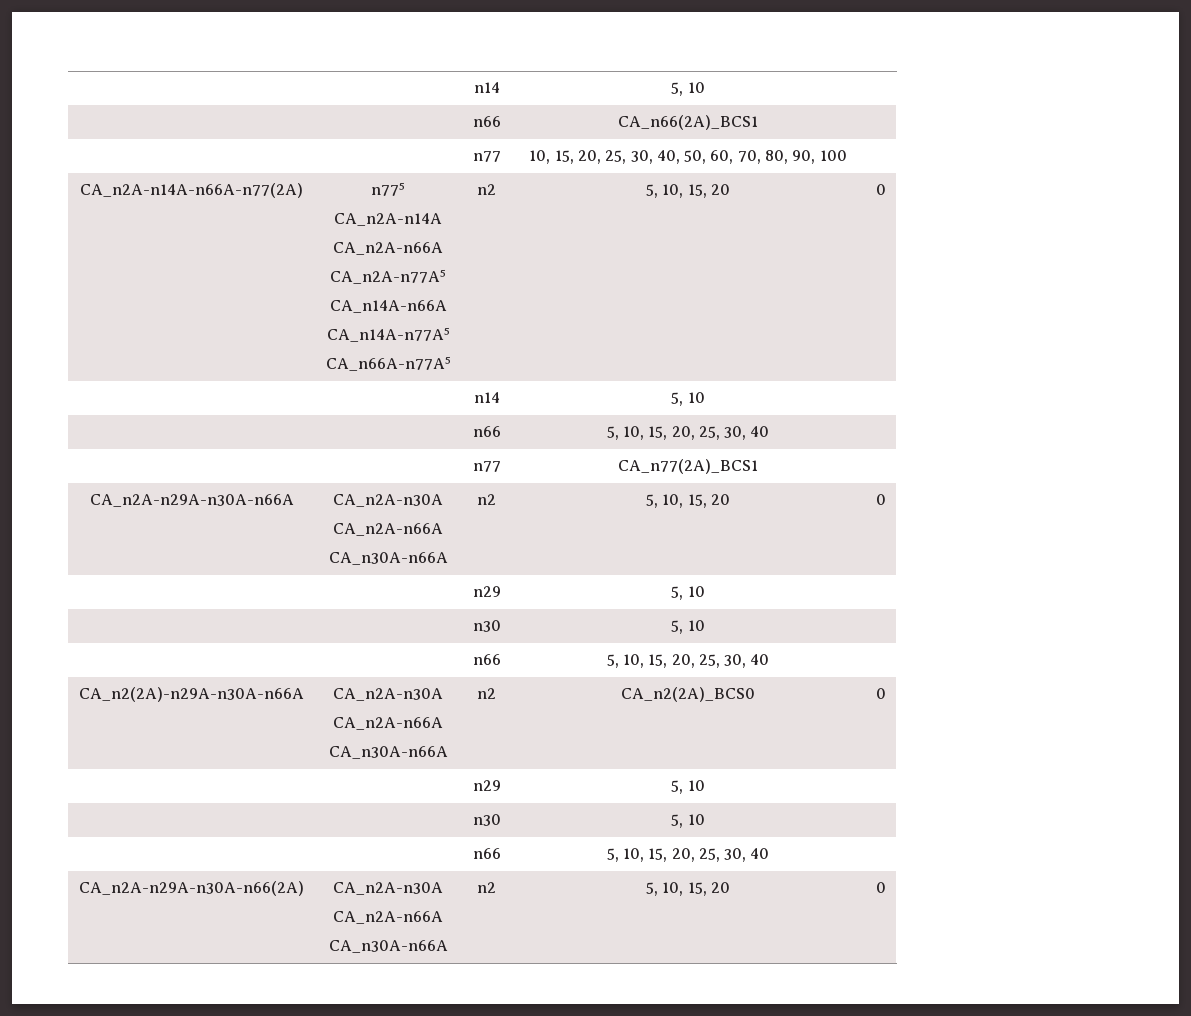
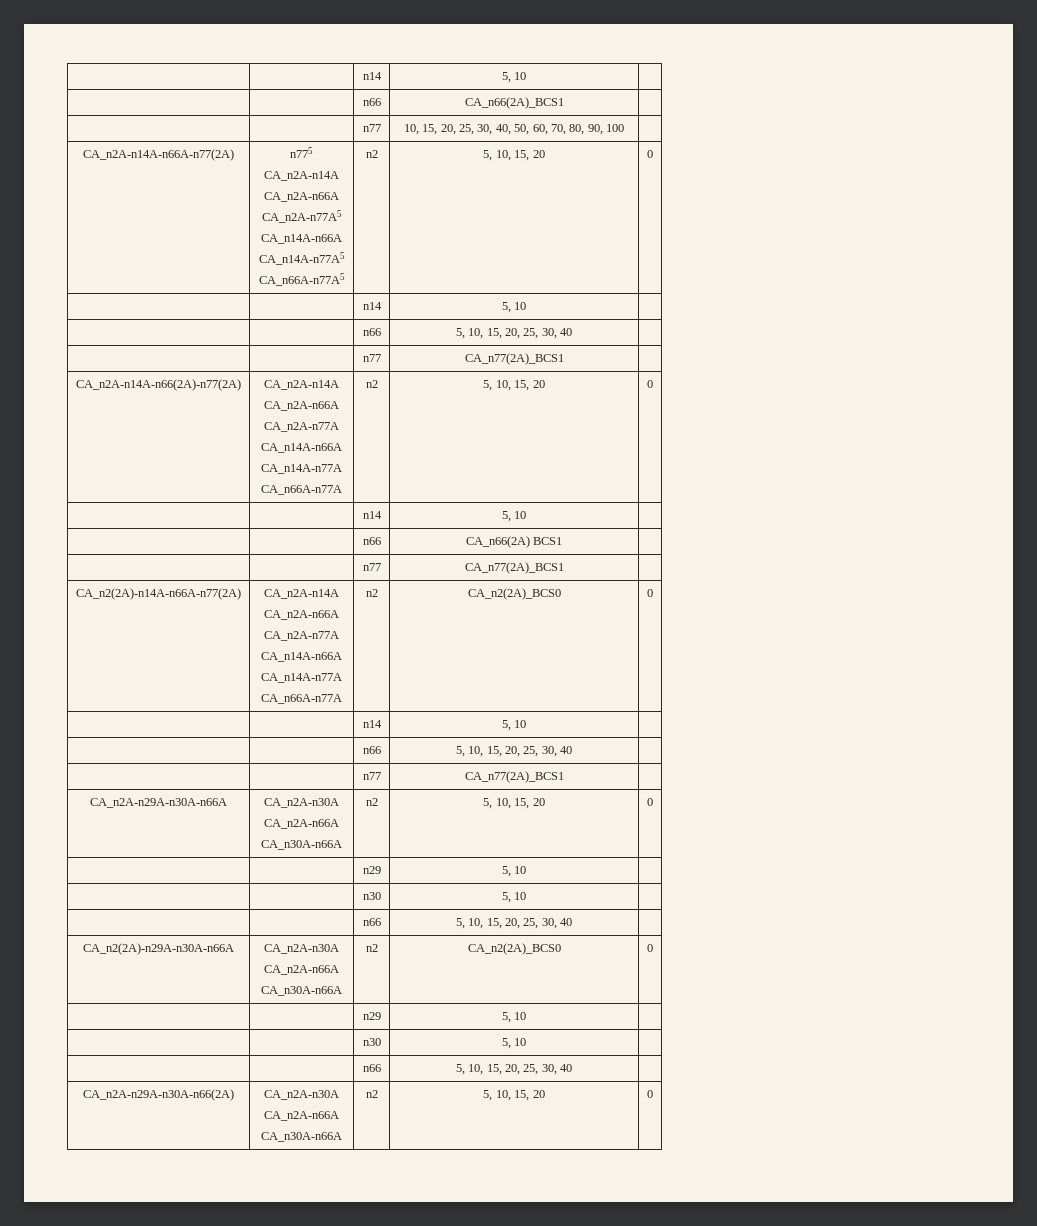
(758, 466) none -> [76,379,241,391] [264,380,339,390] [264,401,339,411] [264,422,339,432] [261,443,342,453] [261,464,342,474] [261,485,342,495] [365,380,378,388] [483,380,545,391] [647,380,653,388] [362,511,382,519] [501,511,527,522] [362,537,381,545] [465,536,563,548] [362,563,381,571] [464,562,564,574] [76,588,241,600] [264,589,339,599] [264,610,339,620] [264,631,339,641] [261,652,342,662] [261,673,342,683] [261,694,342,704] [365,589,378,597] [467,588,561,600] [647,589,653,597] [362,720,382,728] [501,720,527,731] [362,746,381,754] [455,746,573,757] [362,772,381,780] [464,771,564,783] // CA_n2A-n14A-n66(2A)-n77(2A) | CA_n2A-n14A // CA_n2A-n66A // CA_n2A-n77A // CA_n14A-n66A // CA_n14A-n77A // CA_n66A-n77A | n2 | 5, 10, 15, 20 | 0 // | | n14 | 5, 10 | // | | n66 | CA_n66(2A) BCS1 | // | | n77 | CA_n77(2A)_BCS1 | // CA_n2(2A)-n14A-n66A-n77(2A) | CA_n2A-n14A // CA_n2A-n66A // CA_n2A-n77A // CA_n14A-n66A // CA_n14A-n77A // CA_n66A-n77A | n2 | CA_n2(2A)_BCS0 | 0 // | | n14 | 5, 10 | // | | n66 | 5, 10, 15, 20, 25, 30, 40 | // | | n77 | CA_n77(2A)_BCS1 |

